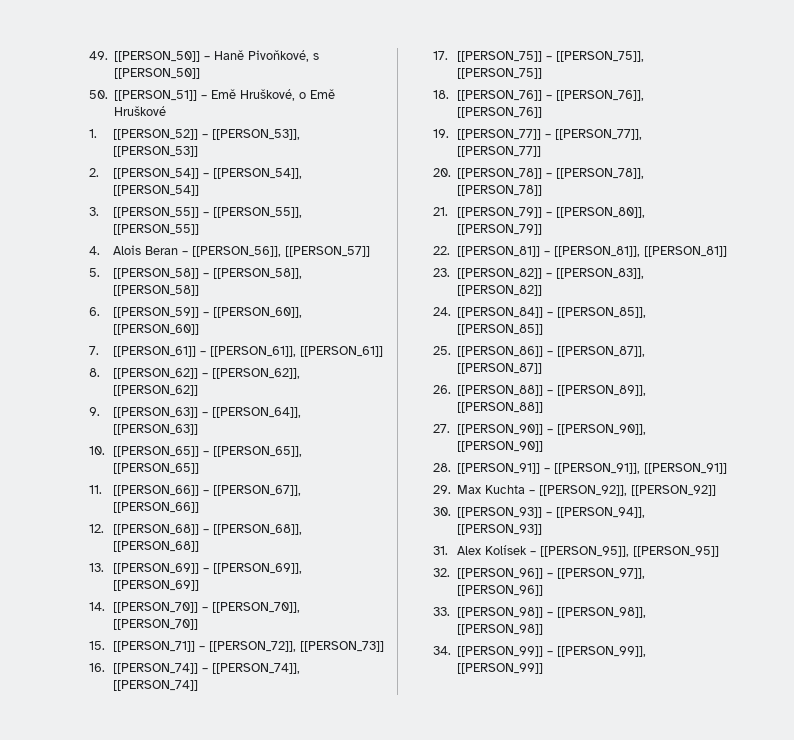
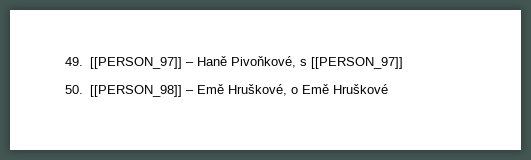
[114,51,201,62] [[PERSON_50]] -> [89,57,182,69] [[PERSON_97]]
[114,68,201,79] [[PERSON_50]] -> [310,57,403,69] [[PERSON_97]]
[114,90,198,101] [[PERSON_51]] -> [89,85,182,97] [[PERSON_98]]
[88,129,300,140] [112,146,198,157] [88,168,302,179] [112,185,199,196] [88,207,302,218] [112,224,199,235] [88,245,370,257] [88,268,302,279] [112,285,199,296] [88,307,302,318] [112,324,199,335] [88,346,383,357] [88,368,300,379] [112,385,198,396] [88,407,301,418] [112,424,198,435] [88,446,302,457] [112,463,199,474] [88,485,301,496] [112,502,199,513] [88,524,302,535] [112,541,199,552] [88,563,302,574] [112,580,199,591] [88,602,300,613] [112,619,198,630] [88,641,384,652] [88,663,300,674] [112,680,198,691] [432,51,644,62] [456,68,542,79] [432,90,644,101] [456,107,542,118] [432,129,642,140] [456,146,541,157] [432,168,645,179] [457,185,543,196] [432,207,645,218] [456,224,542,235] [432,246,727,257] [432,268,644,279] [456,285,542,296] [432,307,647,318] [457,324,544,335] [432,346,646,357] [457,363,543,374] [432,385,647,396] [457,402,544,413] [432,424,646,435] [456,441,543,452] [432,463,728,474] [432,485,717,496] [432,507,646,518] [457,524,543,535] [432,545,719,557] [432,568,645,579] [456,585,543,596] [432,607,646,618] [456,624,543,635] [432,646,647,657] [457,663,544,674] // 1. [[PERSON_52]] – [[PERSON_53]], [[PERSON_53]] // 2. [[PERSON_54]] – [[PERSON_54]], [[PERSON_54]] // 3. [[PERSON_55]] – [[PERSON_55]], [[PERSON_55]] // 4. Alois Beran – [[PERSON_56]], [[PERSON_57]] // 5. [[PERSON_58]] – [[PERSON_58]], [[PERSON_58]] // 6. [[PERSON_59]] – [[PERSON_60]], [[PERSON_60]] // 7. [[PERSON_61]] – [[PERSON_61]], [[PERSON_61]] // 8. [[PERSON_62]] – [[PERSON_62]], [[PERSON_62]] // 9. [[PERSON_63]] – [[PERSON_64]], [[PERSON_63]] // 10. [[PERSON_65]] – [[PERSON_65]], [[PERSON_65]] // 11. [[PERSON_66]] – [[PERSON_67]], [[PERSON_66]] // 12. [[PERSON_68]] – [[PERSON_68]], [[PERSON_68]] // 13. [[PERSON_69]] – [[PERSON_69]], [[PERSON_69]] // 14. [[PERSON_70]] – [[PERSON_70]], [[PERSON_70]] // 15. [[PERSON_71]] – [[PERSON_72]], [[PERSON_73]] // 16. [[PERSON_74]] – [[PERSON_74]], [[PERSON_74]] // 17. [[PERSON_75]] – [[PERSON_75]], [[PERSON_75]] // 18. [[PERSON_76]] – [[PERSON_76]], [[PERSON_76]] // 19. [[PERSON_77]] – [[PERSON_77]], [[PERSON_77]] // 20. [[PERSON_78]] – [[PERSON_78]], [[PERSON_78]] // 21. [[PERSON_79]] – [[PERSON_80]], [[PERSON_79]] // 22. [[PERSON_81]] – [[PERSON_81]], [[PERSON_81]] // 23. [[PERSON_82]] – [[PERSON_83]], [[PERSON_82]] // 24. [[PERSON_84]] – [[PERSON_85]], [[PERSON_85]] // 25. [[PERSON_86]] – [[PERSON_87]], [[PERSON_87]] // 26. [[PERSON_88]] – [[PERSON_89]], [[PERSON_88]] // 27. [[PERSON_90]] – [[PERSON_90]], [[PERSON_90]] // 28. [[PERSON_91]] – [[PERSON_91]], [[PERSON_91]] // 29. Max Kuchta – [[PERSON_92]], [[PERSON_92]] // 30. [[PERSON_93]] – [[PERSON_94]], [[PERSON_93]] // 31. Alex Kolísek – [[PERSON_95]], [[PERSON_95]] // 32. [[PERSON_96]] – [[PERSON_97]], [[PERSON_96]] // 33. [[PERSON_98]] – [[PERSON_98]], [[PERSON_98]] // 34. [[PERSON_99]] – [[PERSON_99]], [[PERSON_99]] -> (388, 89) none

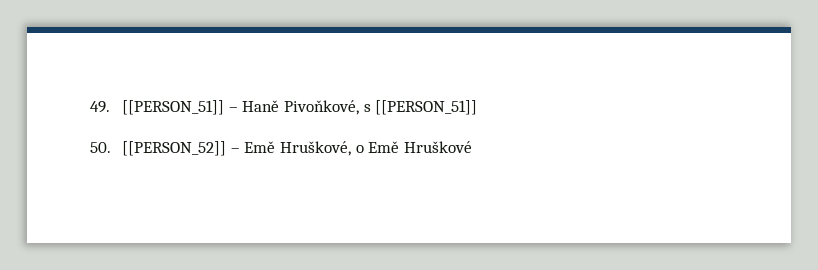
[89,57,182,69] [[PERSON_97]] -> [122,100,225,115] [[PERSON_51]]
[310,57,403,69] [[PERSON_97]] -> [375,100,478,115] [[PERSON_51]]
[89,85,182,97] [[PERSON_98]] -> [122,141,227,156] [[PERSON_52]]

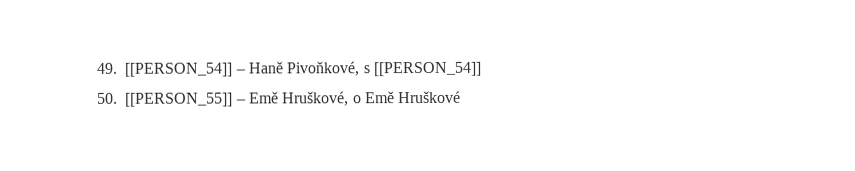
[122,100,225,115] [[PERSON_51]] -> [124,62,233,77] [[PERSON_54]]
[375,100,478,115] [[PERSON_51]] -> [372,61,481,77] [[PERSON_54]]
[122,141,227,156] [[PERSON_52]] -> [125,92,234,107] [[PERSON_55]]

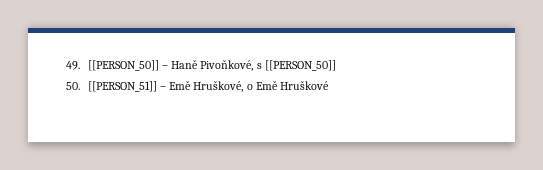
[124,62,233,77] [[PERSON_54]] -> [87,60,159,71] [[PERSON_50]]
[372,61,481,77] [[PERSON_54]] -> [264,60,336,71] [[PERSON_50]]
[125,92,234,107] [[PERSON_55]] -> [87,81,157,92] [[PERSON_51]]

